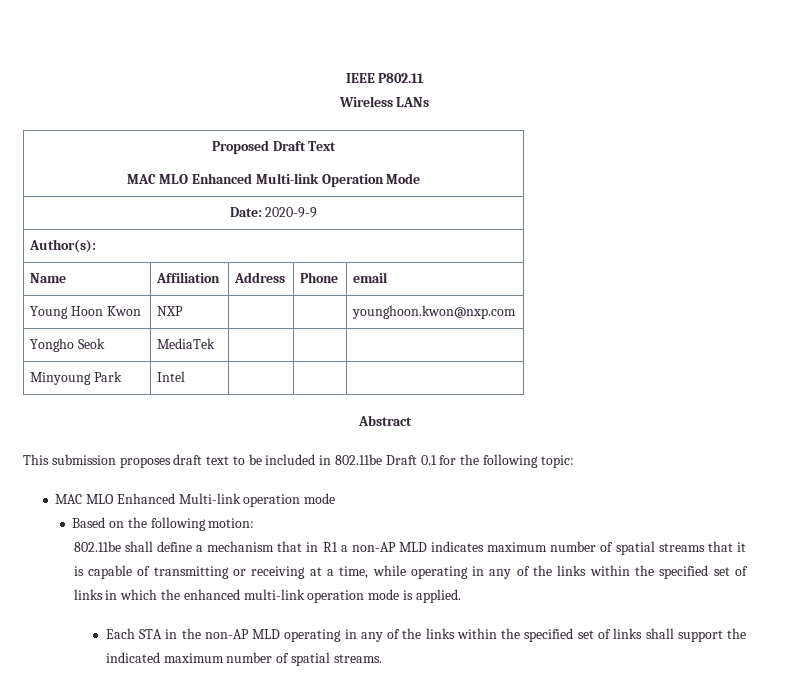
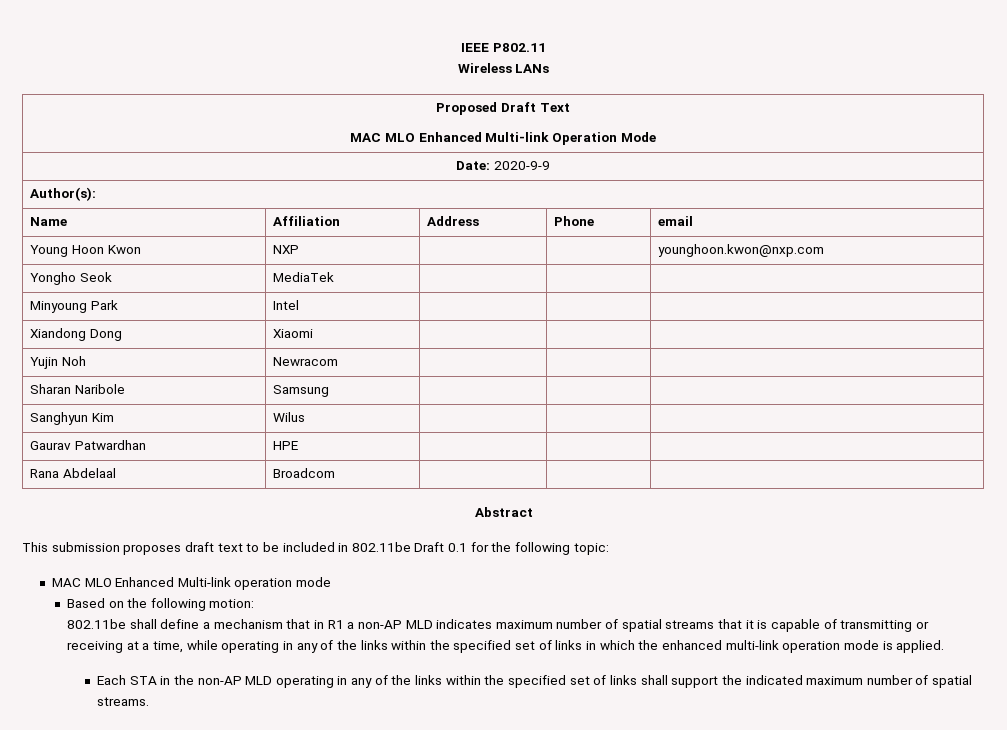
(186, 376) none -> [30,328,123,341] [273,329,314,338] [30,356,87,369] [273,357,339,366] [30,384,126,394] [273,385,330,397] [30,412,115,425] [273,412,306,422] [30,440,147,450] [273,441,299,450] [30,468,117,478] [273,468,336,478] // Xiandong Dong | Xiaomi | | | // Yujin Noh | Newracom | | | // Sharan Naribole | Samsung | | | // Sanghyun Kim | Wilus | | | // Gaurav Patwardhan | HPE | | | // Rana Abdelaal | Broadcom | | |

